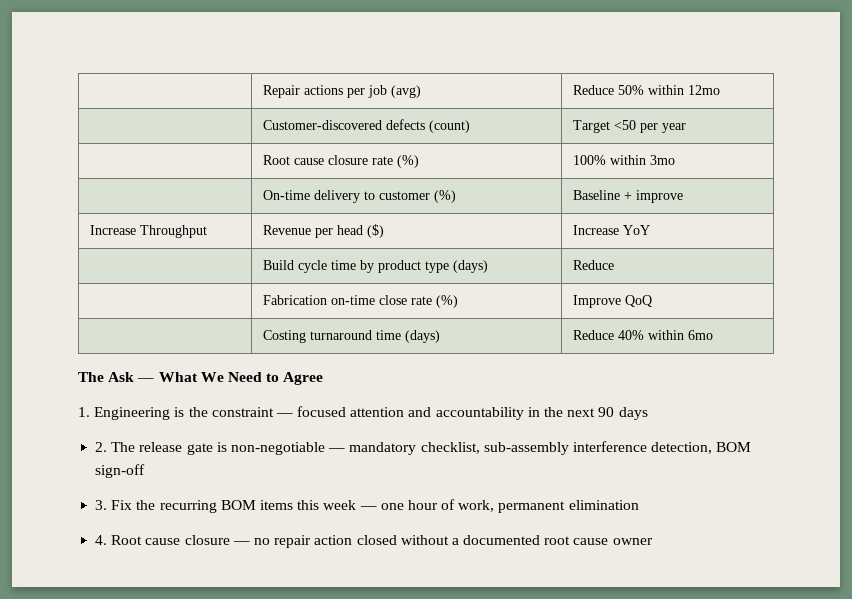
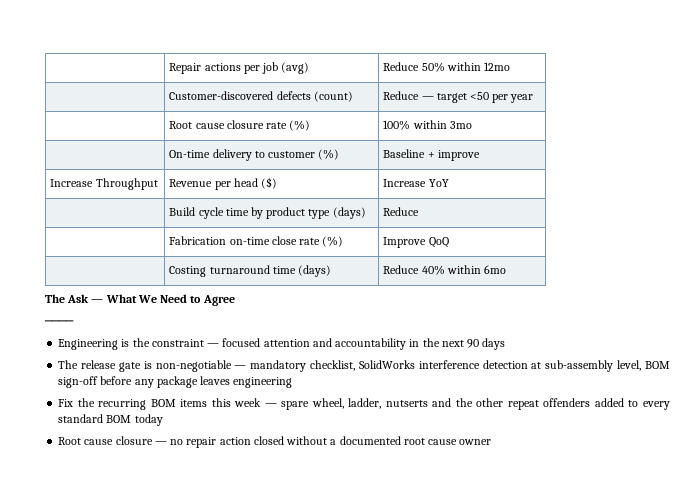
[572,120,610,133] Target -> [383,91,467,103] Reduce — target
[78,407,90,417] 1. -> [44,320,74,325] ──── //
[95,442,108,452] 2. -> (506, 344) none
[483,441,752,455] [95,464,146,478] [95,500,108,510] sub-assembly interference detection, BOM sign-off // 3. -> [358,360,670,372] [58,376,293,388] SolidWorks interference detection at sub-assembly level, BOM sign-off before any package leaves engineering //
[380,499,639,513] [95,535,108,545] one hour of work, permanent elimination // 4. -> [281,398,670,410] [58,414,163,426] spare wheel, ladder, nutserts and the other repeat offenders added to every standard BOM today //

